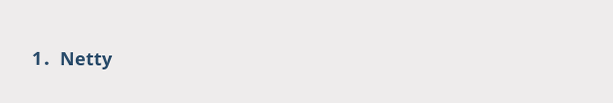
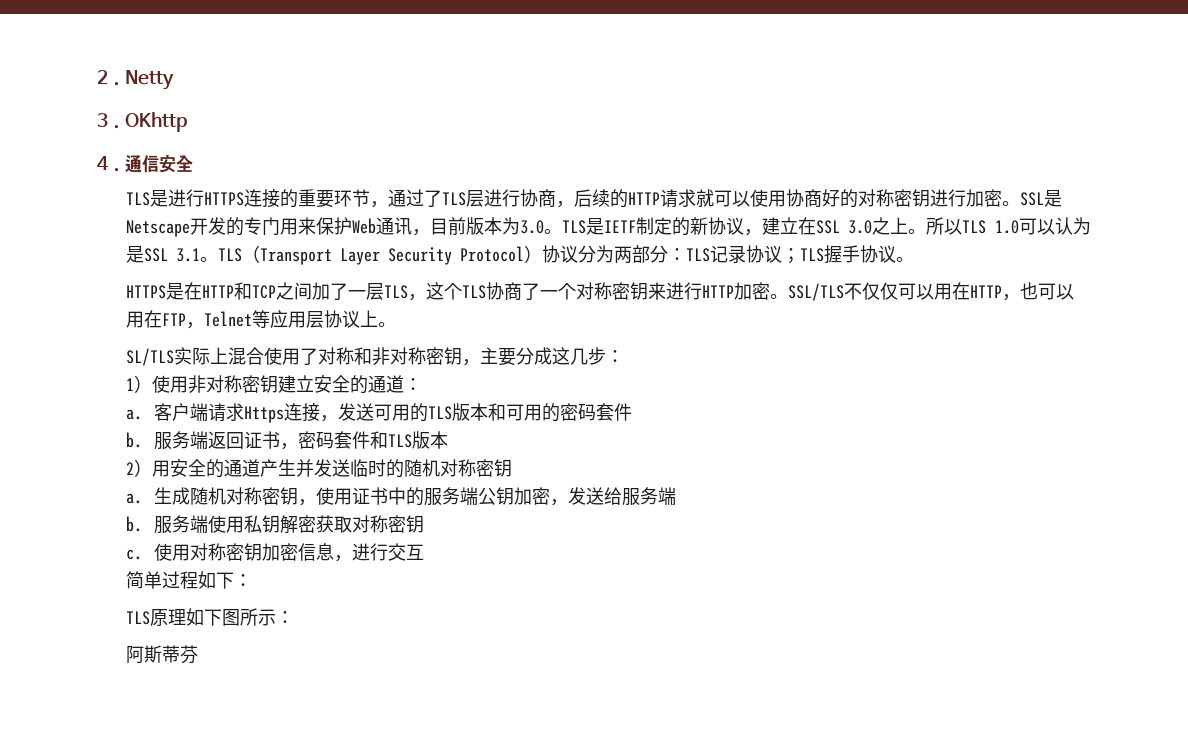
[31,51,42,65] 1 -> [97,70,108,84] 2
(113, 61) none -> [97,112,187,132] [97,154,193,173] [125,189,1062,208] [125,217,1091,237] [125,245,914,265] [125,282,1074,301] [125,310,396,329] [125,347,624,366] [125,375,422,394] [125,403,633,423] [125,431,449,450] [125,459,512,478] [125,487,677,506] [125,515,425,534] [125,543,425,562] [125,571,252,589] [125,608,294,626] [125,645,198,664] // 3．OKhttp // 4．通信安全 // TLS是进行HTTPS连接的重要环节，通过了TLS层进行协商，后续的HTTP请求就可以使用协商好的对称密钥进行加密。SSL是Netscape开发的专门用来保护Web通讯，目前版本为3.0。TLS是IETF制定的新协议，建立在SSL 3.0之上。所以TLS 1.0可以认为是SSL 3.1。TLS（Transport Layer Security Protocol）协议分为两部分：TLS记录协议；TLS握手协议。 // HTTPS是在HTTP和TCP之间加了一层TLS，这个TLS协商了一个对称密钥来进行HTTP加密。SSL/TLS不仅仅可以用在HTTP，也可以用在FTP，Telnet等应用层协议上。 // SL/TLS实际上混合使用了对称和非对称密钥，主要分成这几步： // 1）使用非对称密钥建立安全的通道： // a.客户端请求Https连接，发送可用的TLS版本和可用的密码套件 // b.服务端返回证书，密码套件和TLS版本 // 2）用安全的通道产生并发送临时的随机对称密钥 // a.生成随机对称密钥，使用证书中的服务端公钥加密，发送给服务端 // b.服务端使用私钥解密获取对称密钥 // c.使用对称密钥加密信息，进行交互 // 简单过程如下： // TLS原理如下图所示： // 阿斯蒂芬

